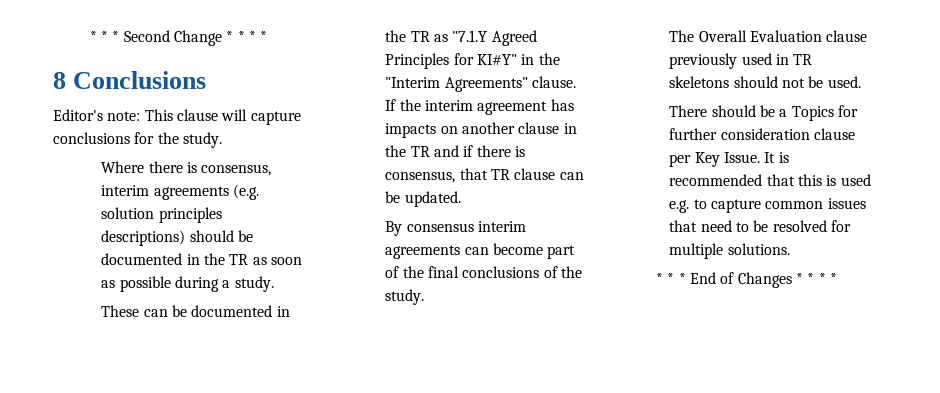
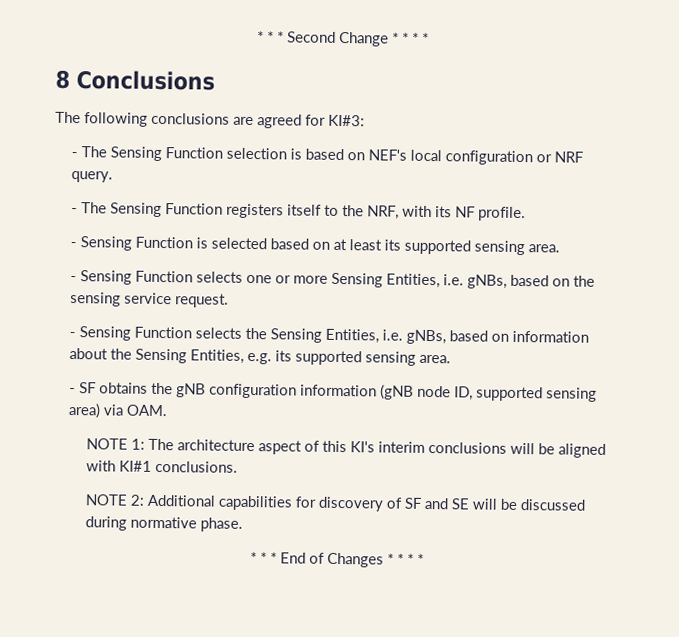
[53,109,301,125] [53,132,222,148] [101,161,272,176] [101,184,260,200] [101,207,222,223] [101,230,254,246] [101,253,303,265] [101,276,274,292] [101,305,290,317] [385,30,537,46] [385,53,560,69] [385,76,577,92] [385,99,574,115] [385,122,577,138] [385,145,526,157] [385,168,584,183] [385,191,461,207] [385,221,527,236] [385,243,576,259] [385,266,583,278] [385,289,425,305] [669,30,868,42] [669,53,813,69] [669,76,861,88] [669,105,859,121] [669,128,856,140] [669,152,789,167] [669,174,871,186] [669,198,866,213] [669,220,852,232] [669,243,790,259] Editor's note: This clause will capture conclusions for the study. // Where there is consensus, interim agreements (e.g. solution principles descriptions) should be documented in the TR as soon as possible during a study. // These can be documented in the TR as "7.1.Y Agreed Principles for KI#Y" in the "Interim Agreements" clause. If the interim agreement has impacts on another clause in the TR and if there is consensus, that TR clause can be updated. // By consensus interim agreements can become part of the final conclusions of the study. // The Overall Evaluation clause previously used in TR skeletons should not be used. // There should be a Topics for further consideration clause per Key Issue. It is recommended that this is used e.g. to capture common issues that need to be resolved for multiple solutions. -> [55,111,365,129] [71,146,584,166] [71,170,114,183] [71,202,527,222] [70,236,561,256] [70,270,596,289] [70,291,230,308] [69,326,590,345] [69,347,452,366] [69,382,598,402] [68,402,169,419] [85,438,606,458] [85,460,238,473] [84,494,585,512] [84,516,243,532] The following conclusions are agreed for KI#3: // - The Sensing Function selection is based on NEF's local configuration or NRF query. // - The Sensing Function registers itself to the NRF, with its NF profile. // - Sensing Function is selected based on at least its supported sensing area. // - Sensing Function selects one or more Sensing Entities, i.e. gNBs, based on the sensing service request. // - Sensing Function selects the Sensing Entities, i.e. gNBs, based on information about the Sensing Entities, e.g. its supported sensing area. // - SF obtains the gNB configuration information (gNB node ID, supported sensing area) via OAM. // NOTE 1: The architecture aspect of this KI's interim conclusions will be aligned with KI#1 conclusions. // NOTE 2: Additional capabilities for discovery of SF and SE will be discussed during normative phase.

